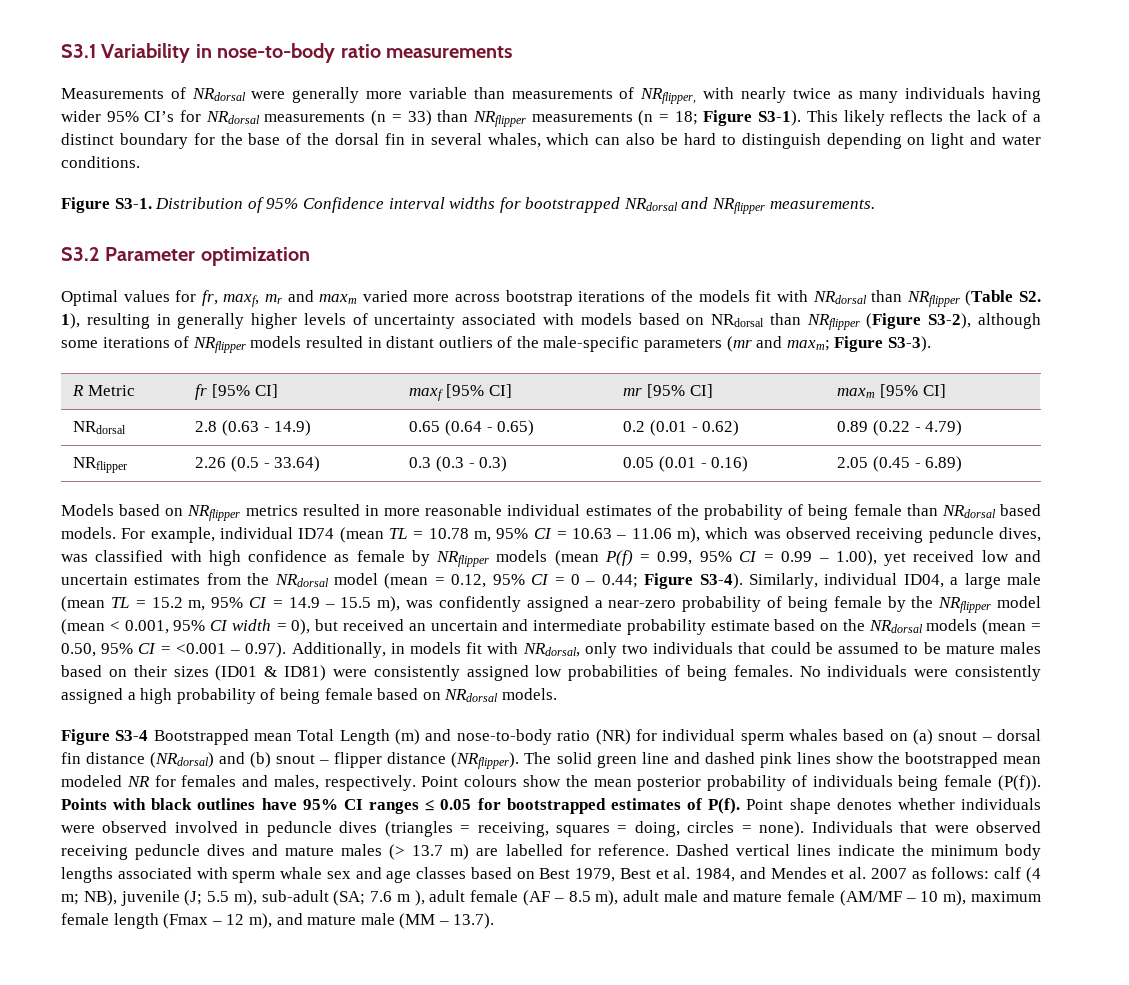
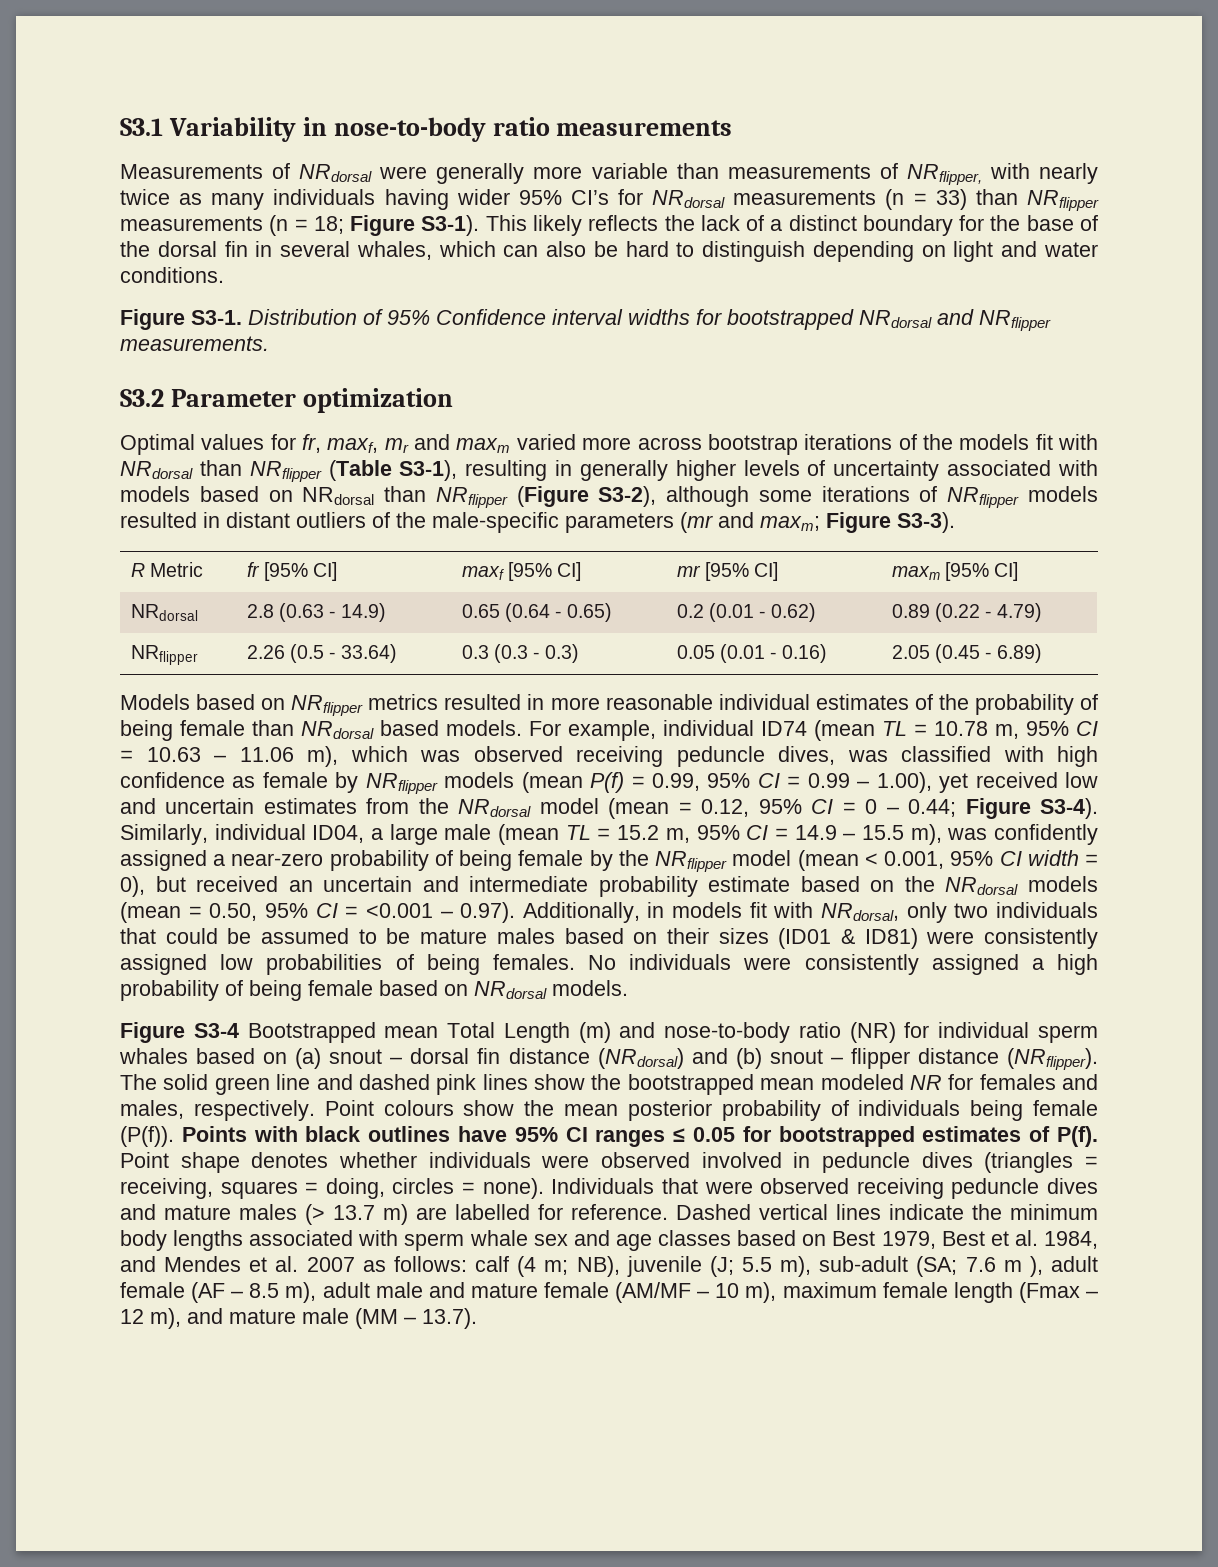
[1019,291,1042,302] [61,313,80,329] S2. 1), -> [399,460,458,481] S3-1),

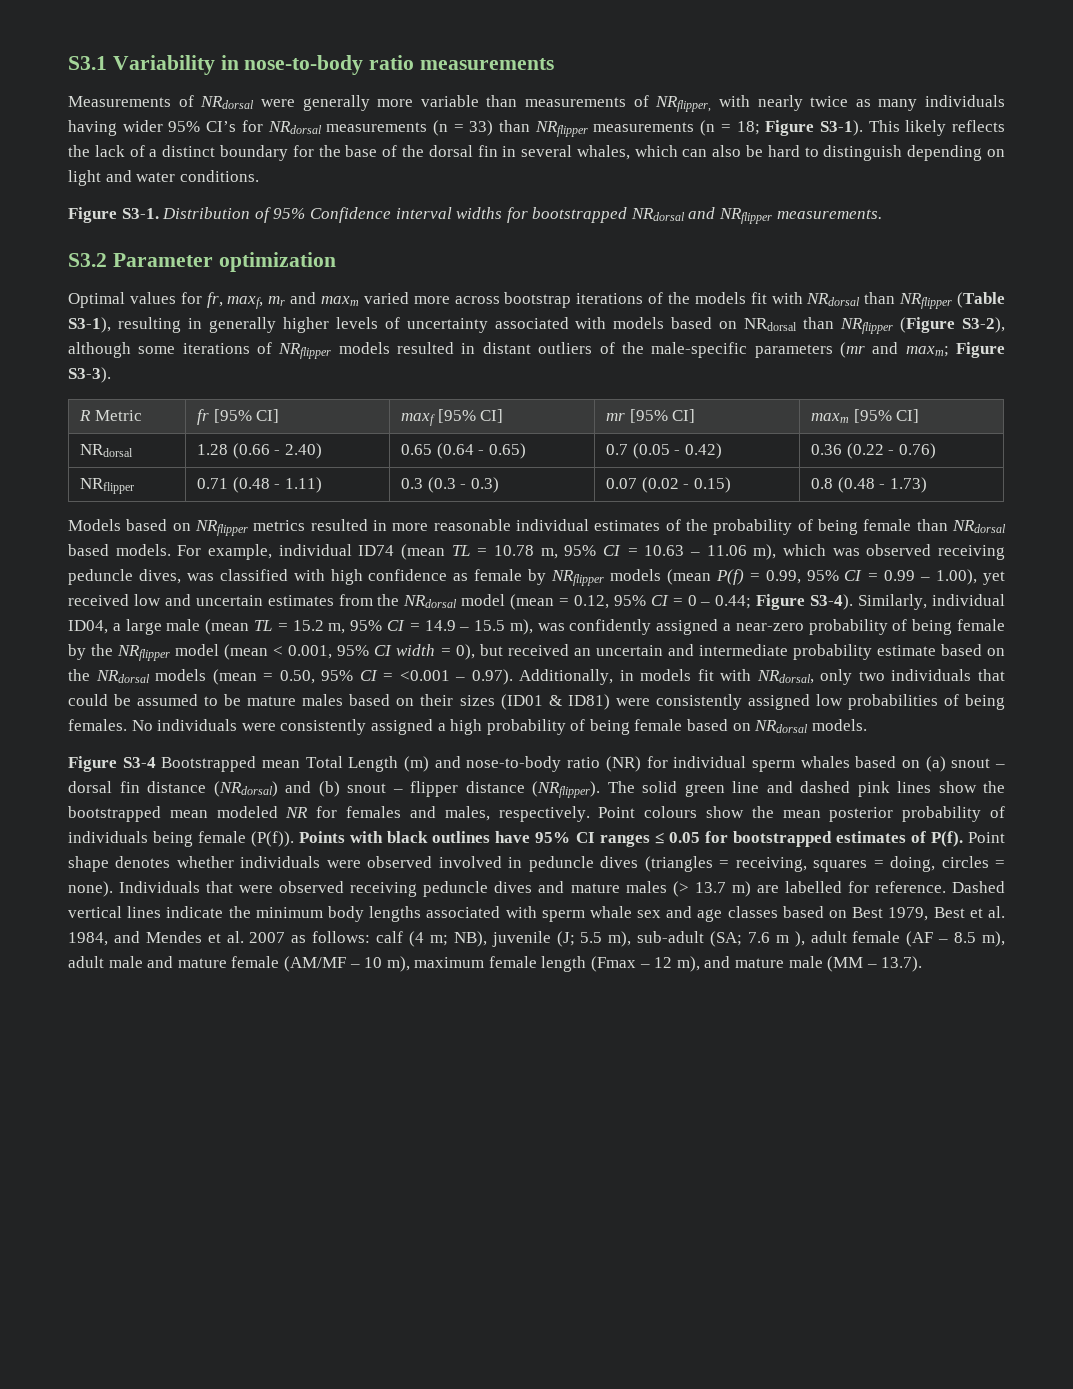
[246,603,387,622] 2.8 (0.63 - 14.9) -> [197,443,322,459] 1.28 (0.66 - 2.40)
[676,603,817,622] [891,604,930,618] 0.2 (0.01 - 0.62) | 0.89 -> [606,443,722,459] [811,444,843,455] 0.7 (0.05 - 0.42) | 0.36
[997,603,1043,622] 4.79) -> [898,443,936,459] 0.76)
[246,644,398,663] 2.26 (0.5 - 33.64) -> [197,477,322,493] 0.71 (0.48 - 1.11)
[676,644,828,663] [891,644,1043,663] 0.05 (0.01 - 0.16) | 2.05 (0.45 - 6.89) -> [606,477,731,493] [811,477,927,493] 0.07 (0.02 - 0.15) | 0.8 (0.48 - 1.73)

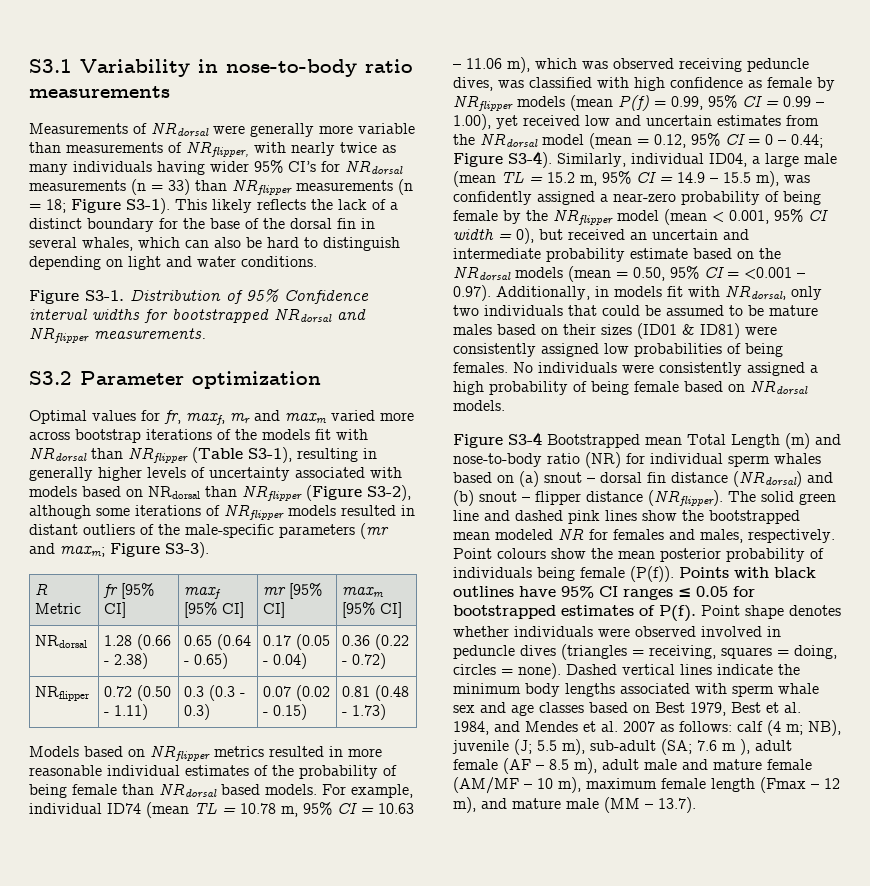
[284,443,322,459] 2.40) -> [114,653,149,669] 2.38)
[606,444,629,455] 0.7 -> [263,635,292,646] 0.17
[684,443,722,459] 0.42) -> [273,653,308,669] 0.04)
[898,443,936,459] 0.76) -> [352,653,387,669] 0.72)
[197,477,270,493] 0.71 (0.48 -> [104,685,172,701] 0.72 (0.50
[811,478,834,489] 0.8 -> [342,686,371,697] 0.81
[119,881,946,897] Individuals that were observed receiving peduncle dives and mature males (> 13.7 m) are labelled for reference. -> (561, 671) none

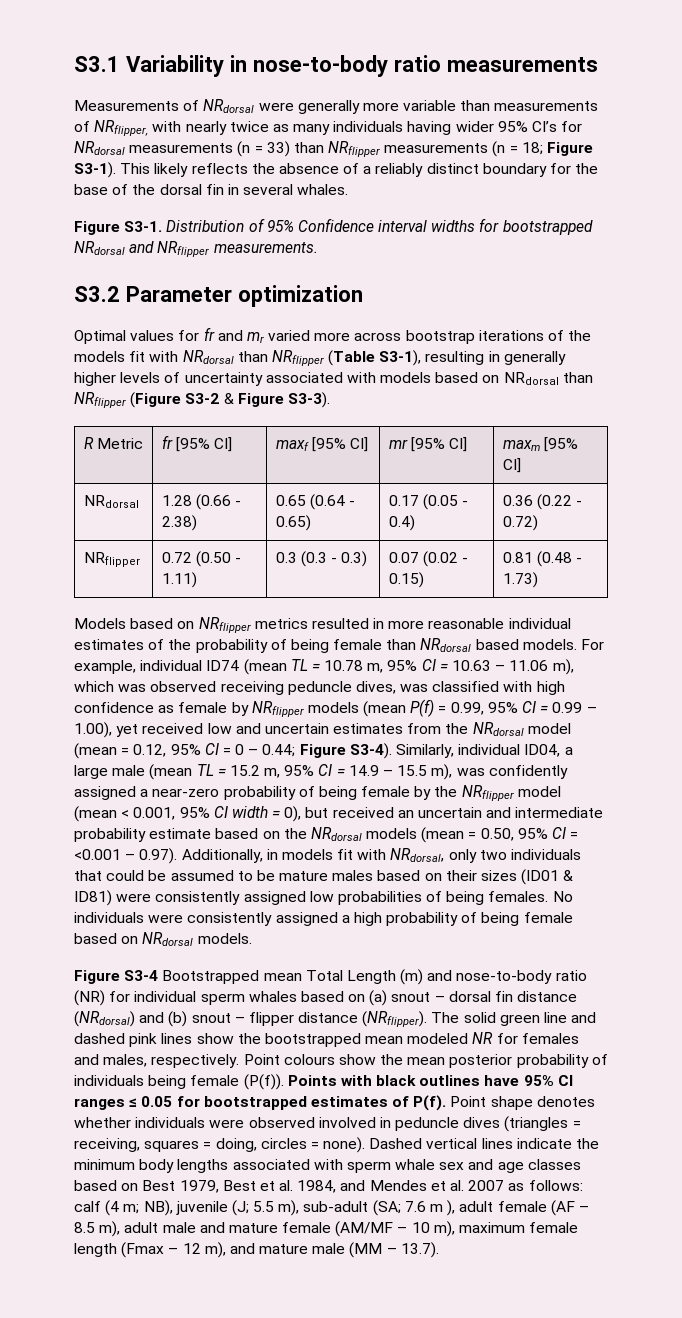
[338,199,367,210] lack -> [278,163,339,174] absence
(398, 206) none -> [375,163,424,177] reliably
[82,237,400,251] [29,256,317,270] whales, which can also be hard to distinguish depending on light and water conditions. -> [297,184,349,195] whales.
[164,410,327,425] fr, maxf, mr and maxm -> [203,327,264,343] fr and mr
[367,485,411,501] [29,504,415,520] [29,523,389,539] [29,543,105,557] S3-2), although some iterations of NRflipper models resulted in distant outliers of the male-specific parameters (mr and maxm; -> [185,393,234,404] S3-2 &
[273,653,308,669] 0.04) -> [388,515,415,531] 0.4)

